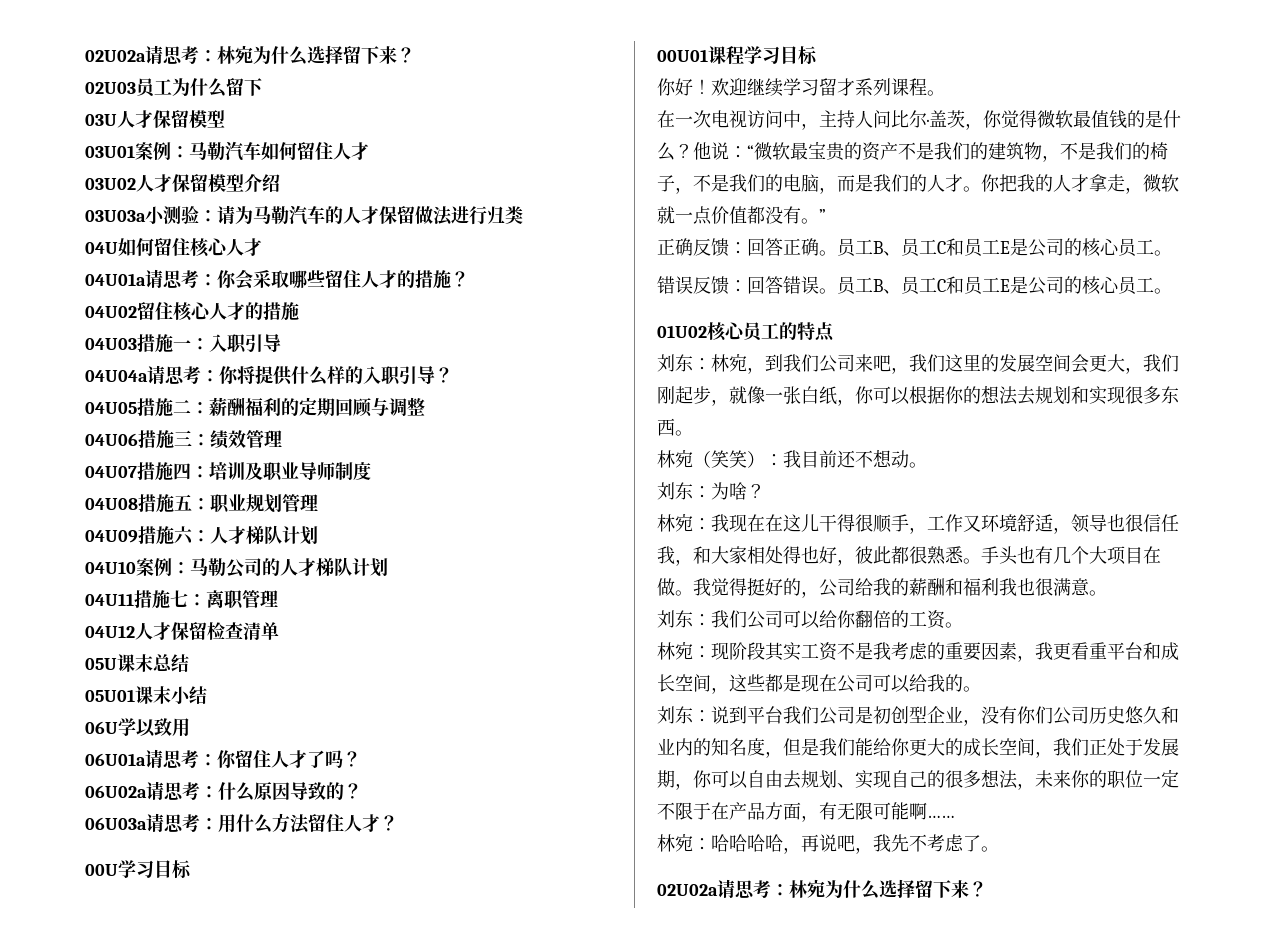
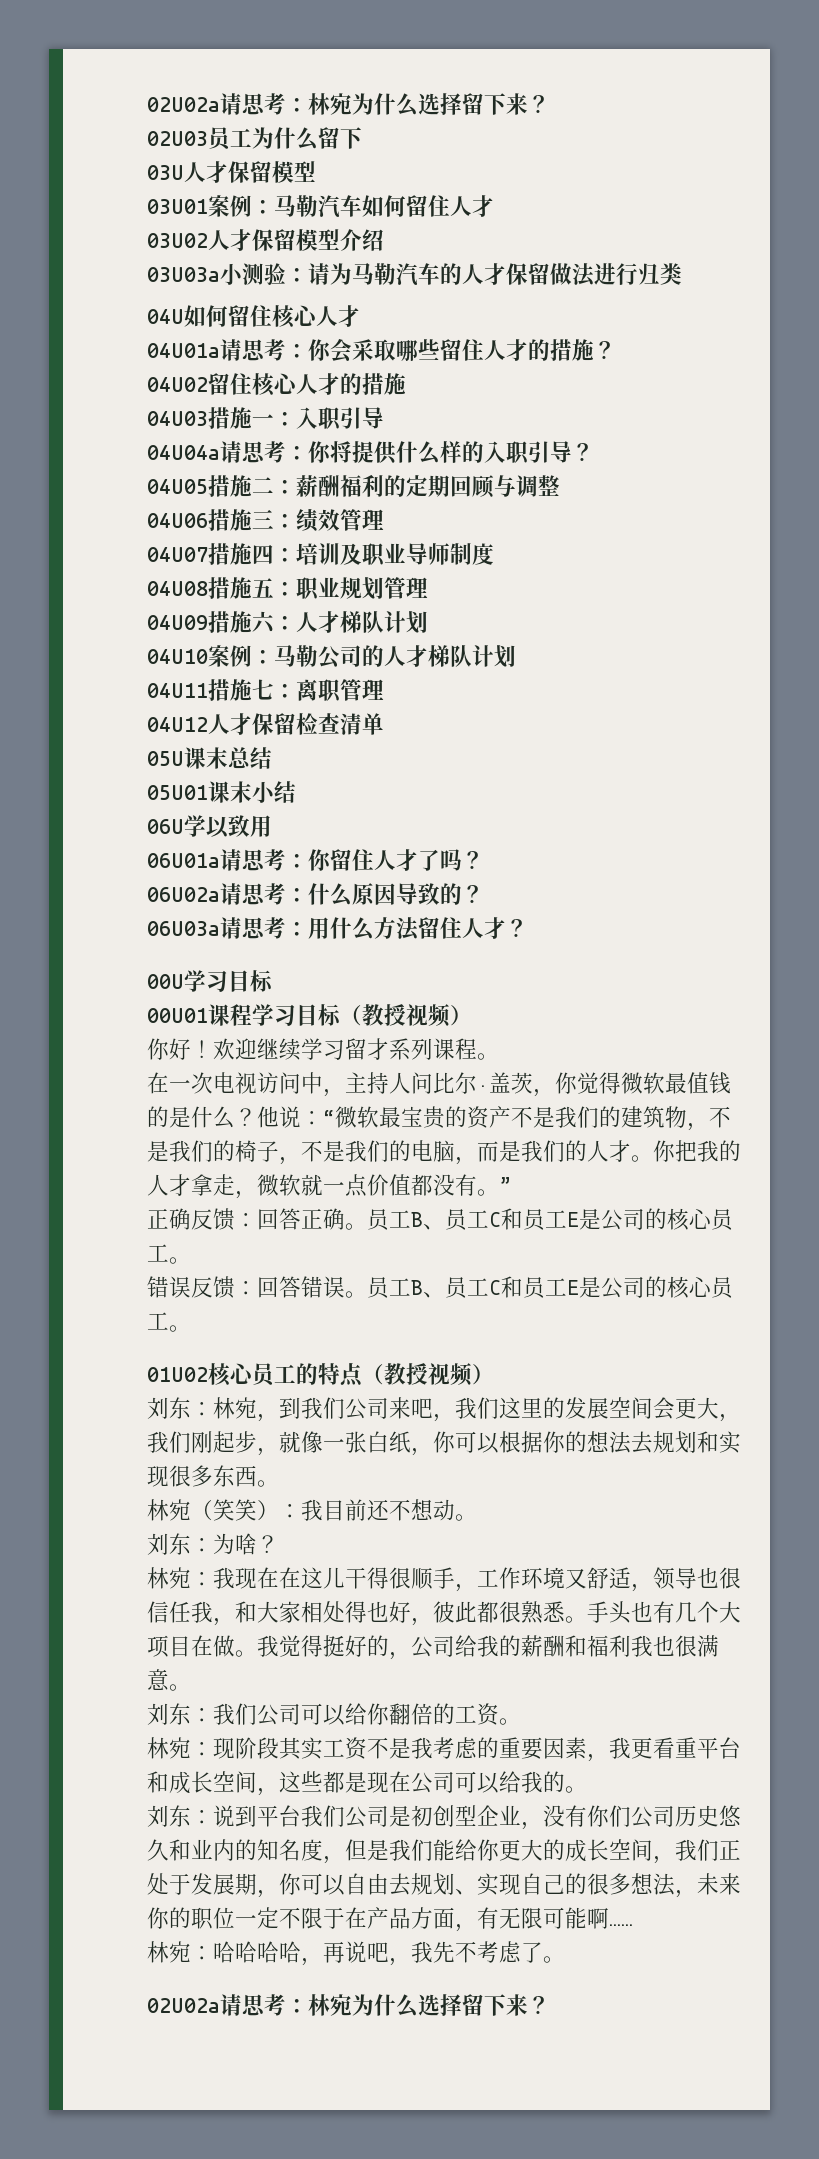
(818, 55) none -> [340,1004,472,1027] （教授视频）
(835, 332) none -> [362,1363,494,1386] （教授视频）
[963,514,1017,532] 又环境 -> [521,1567,587,1589] 环境又

